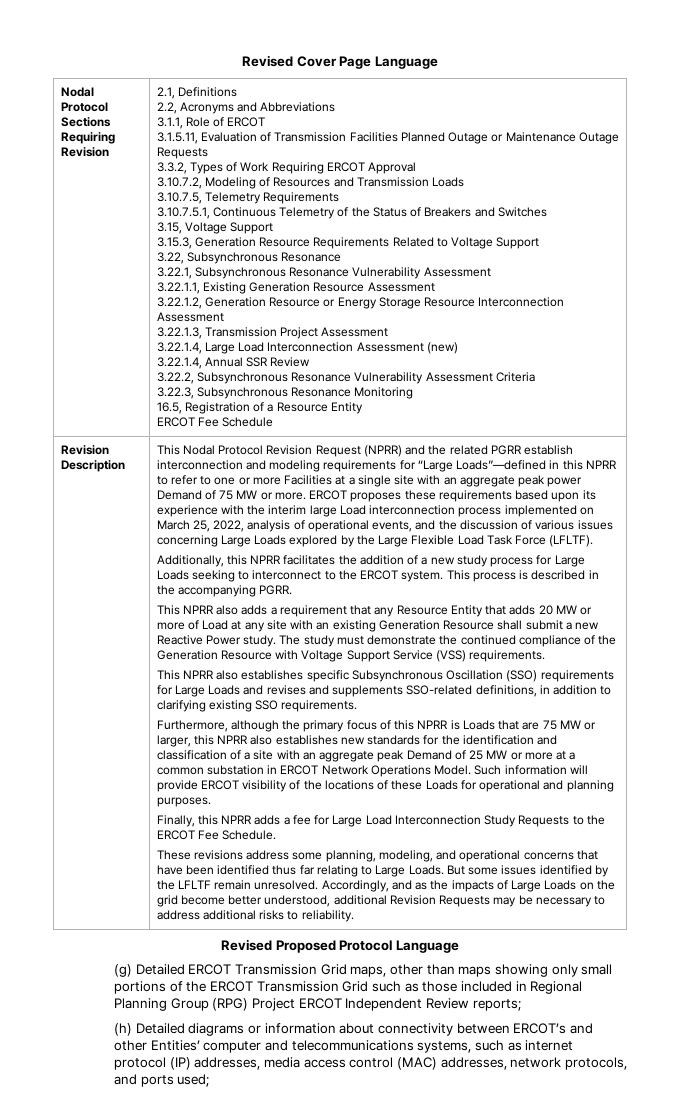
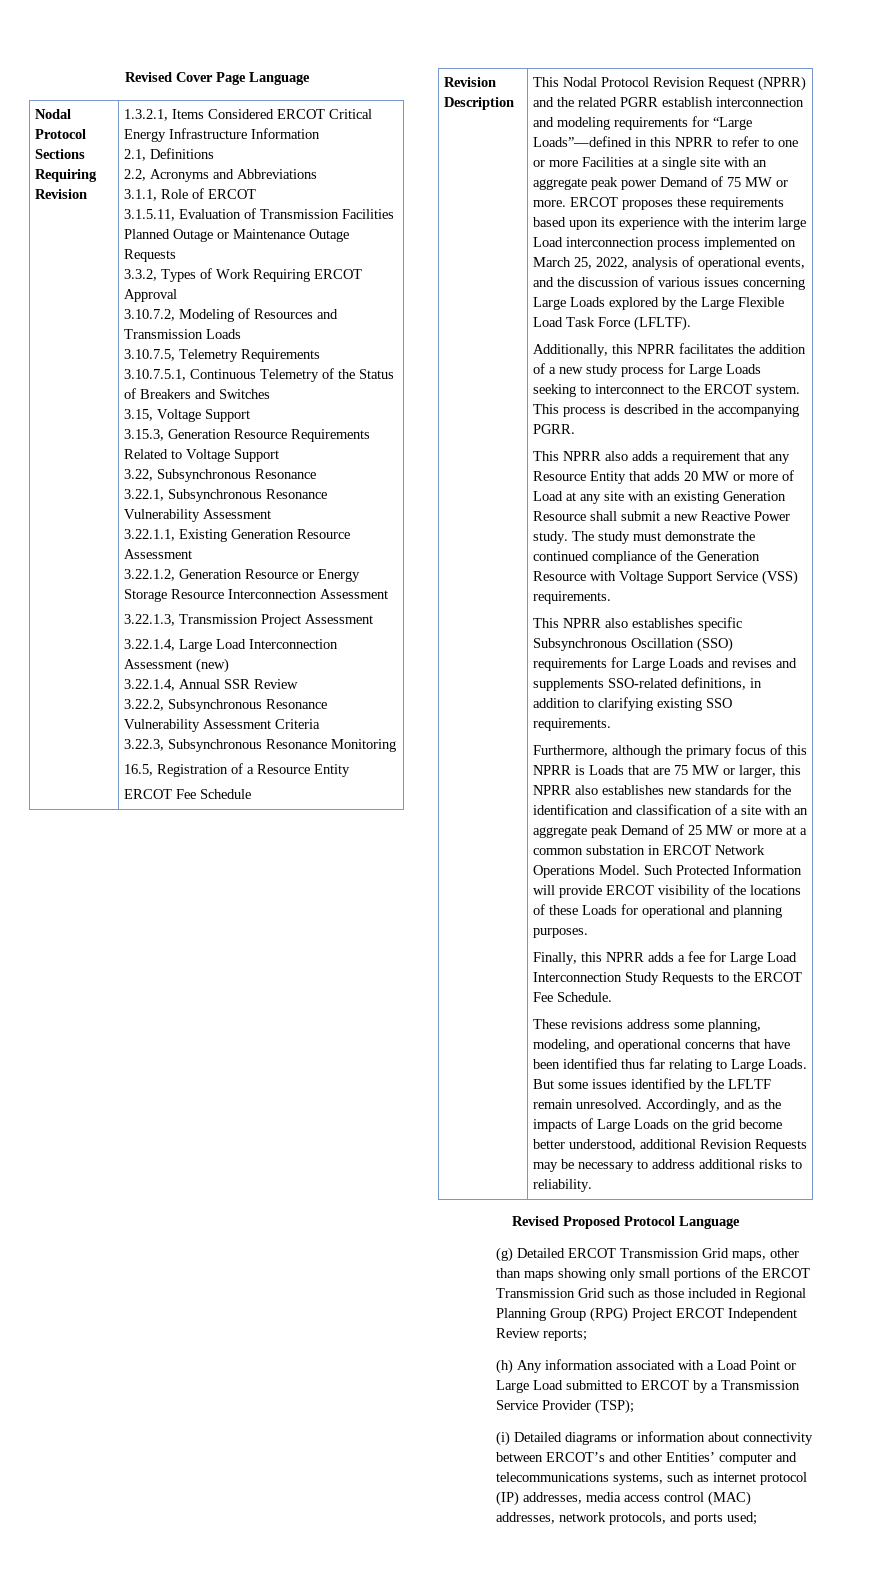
(109, 152) none -> [123,109,372,121] [123,128,320,142] 1.3.2.1, Items Considered ERCOT Critical Energy Infrastructure Information //
[504,765,567,775] information -> [675,864,802,875] Protected Information
(133, 1029) none -> [516,1359,796,1373] [495,1380,800,1393] [495,1399,634,1414] [495,1431,510,1446] Any information associated with a Load Point or Large Load submitted to ERCOT by a Transmission Service Provider (TSP); // (i)

